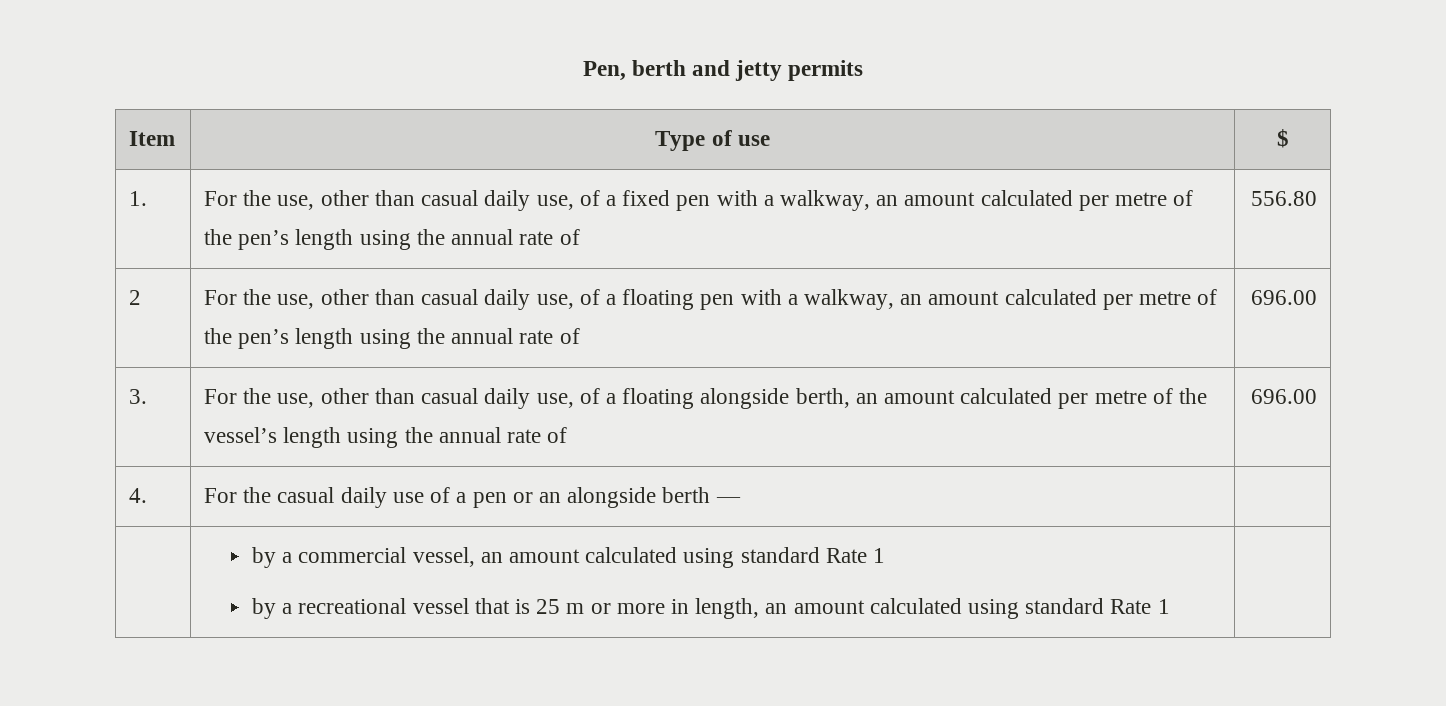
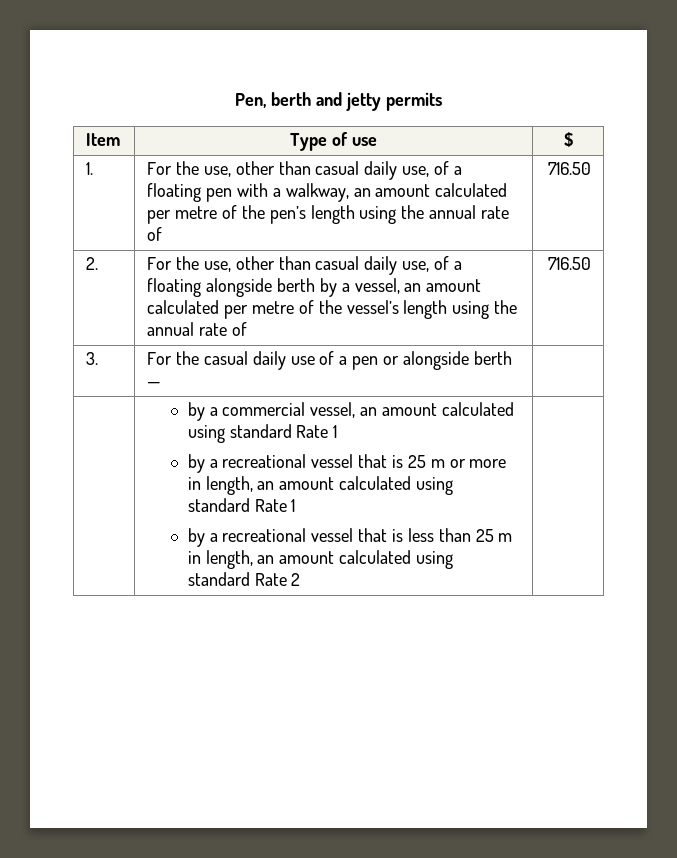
[204,190,1194,211] [204,229,580,250] [1250,191,1317,206] [129,290,142,305] | For the use, other than casual daily use, of a fixed pen with a walkway, an amount calculated per metre of the pen’s length using the annual rate of | 556.80 // 2 -> (94, 168) none
[1250,290,1317,305] [129,389,148,404] 696.00 // 3. -> [547,162,591,175] [86,257,99,270] 716.50 // 2.
[795,388,850,408] berth, -> [276,278,400,297] berth by a vessel,
[1250,389,1317,404] [129,488,148,503] 696.00 // 4. -> [547,257,591,270] [86,352,99,365] 716.50 // 3.
[538,492,561,503] an -> (400, 360) none
(1170, 606) none -> [187,528,513,547] [187,550,453,569] [187,572,301,586] // by a recreational vessel that is less than 25 m in length, an amount calculated using standard Rate 2

